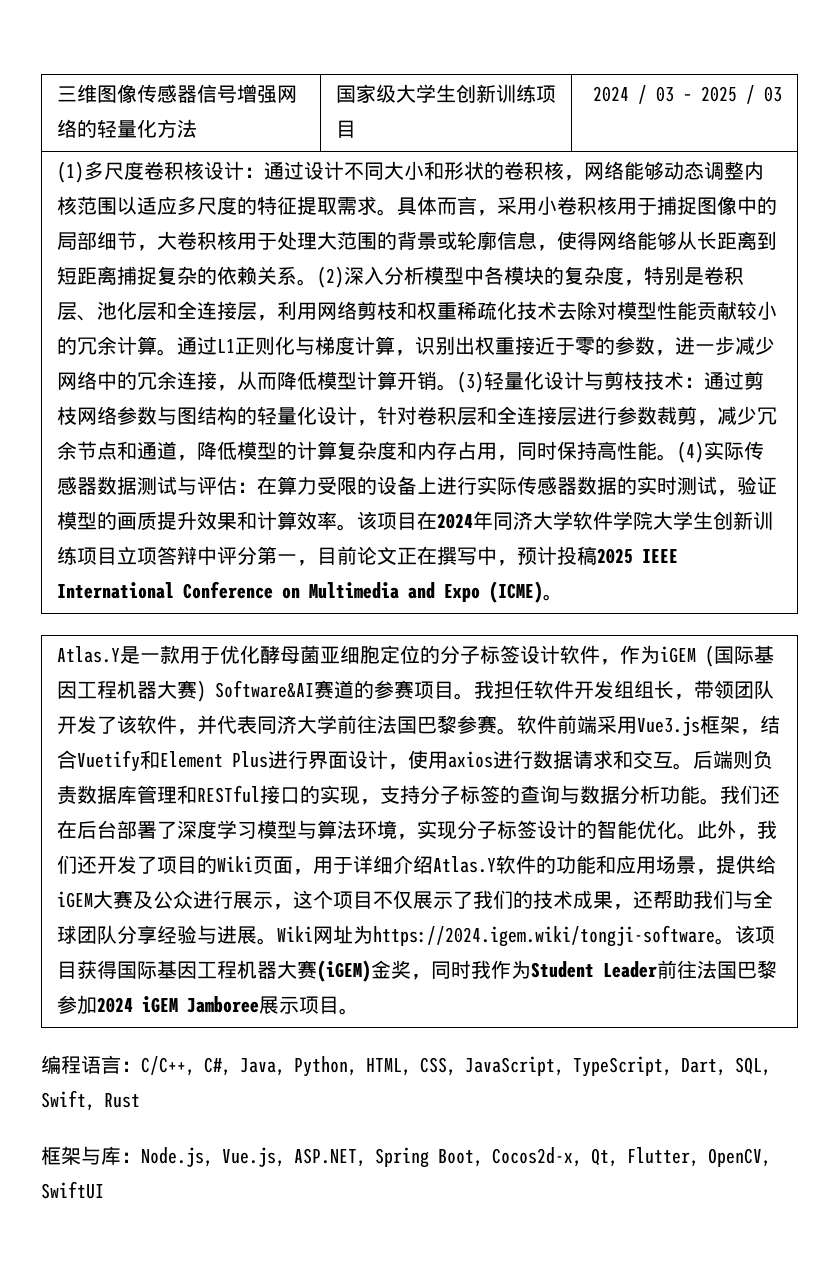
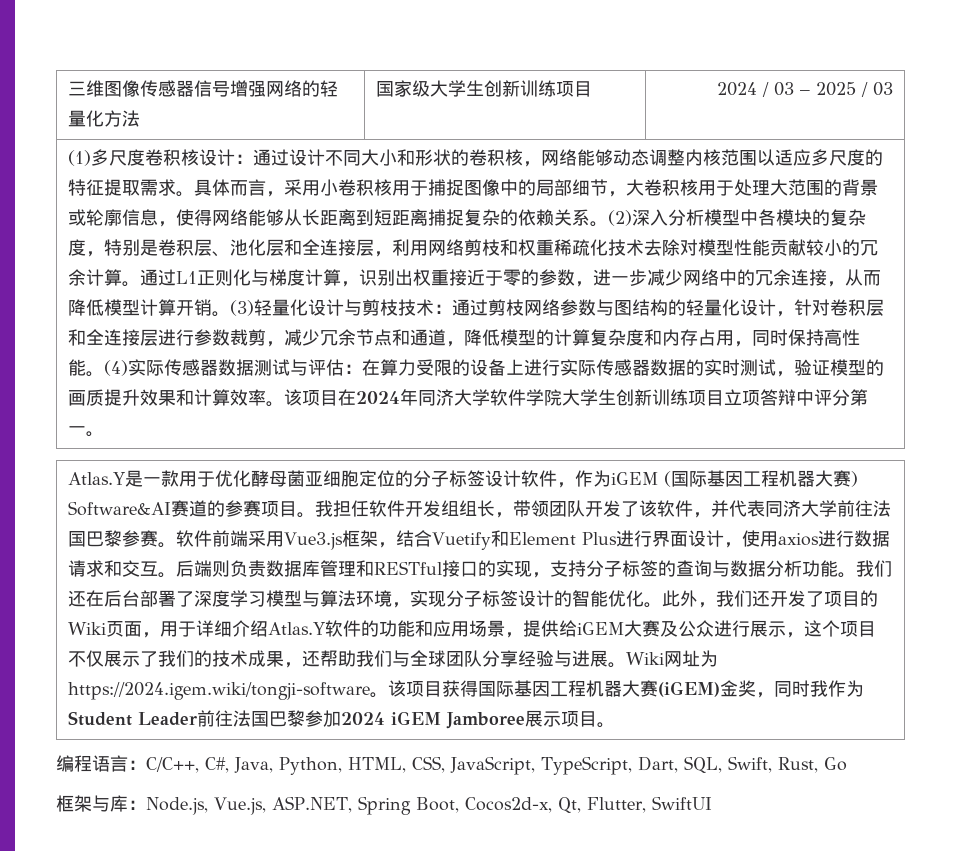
[296,546,678,566] [56,581,543,603] ，目前论文正在撰写中，预计投稿2025 IEEE International Conference on Multimedia and Expo (ICME) -> (87, 430) none
[104,1093,140,1108] Rust -> [777,757,847,773] Rust, Go
[708,1148,771,1167] OpenCV, -> (646, 805) none

